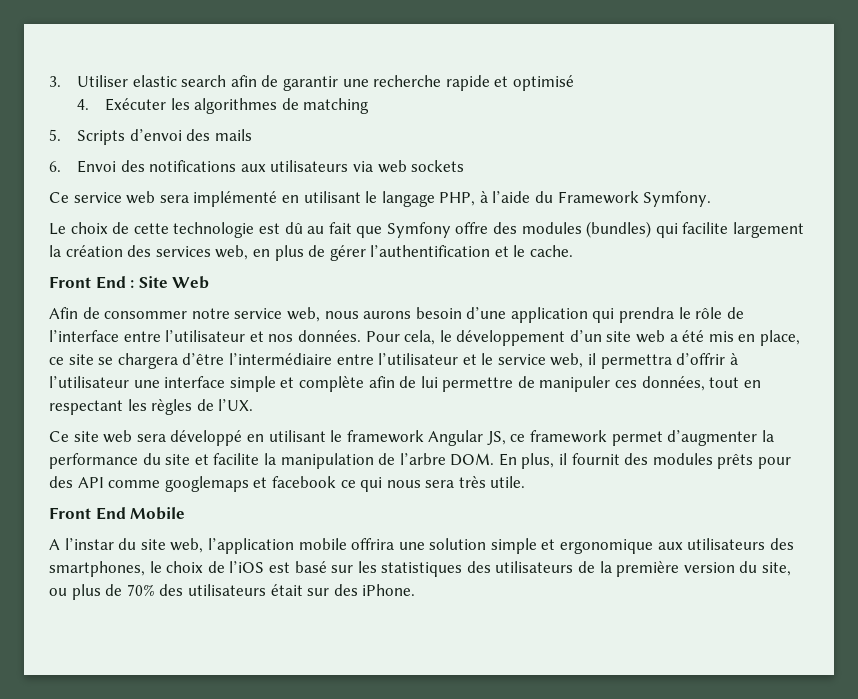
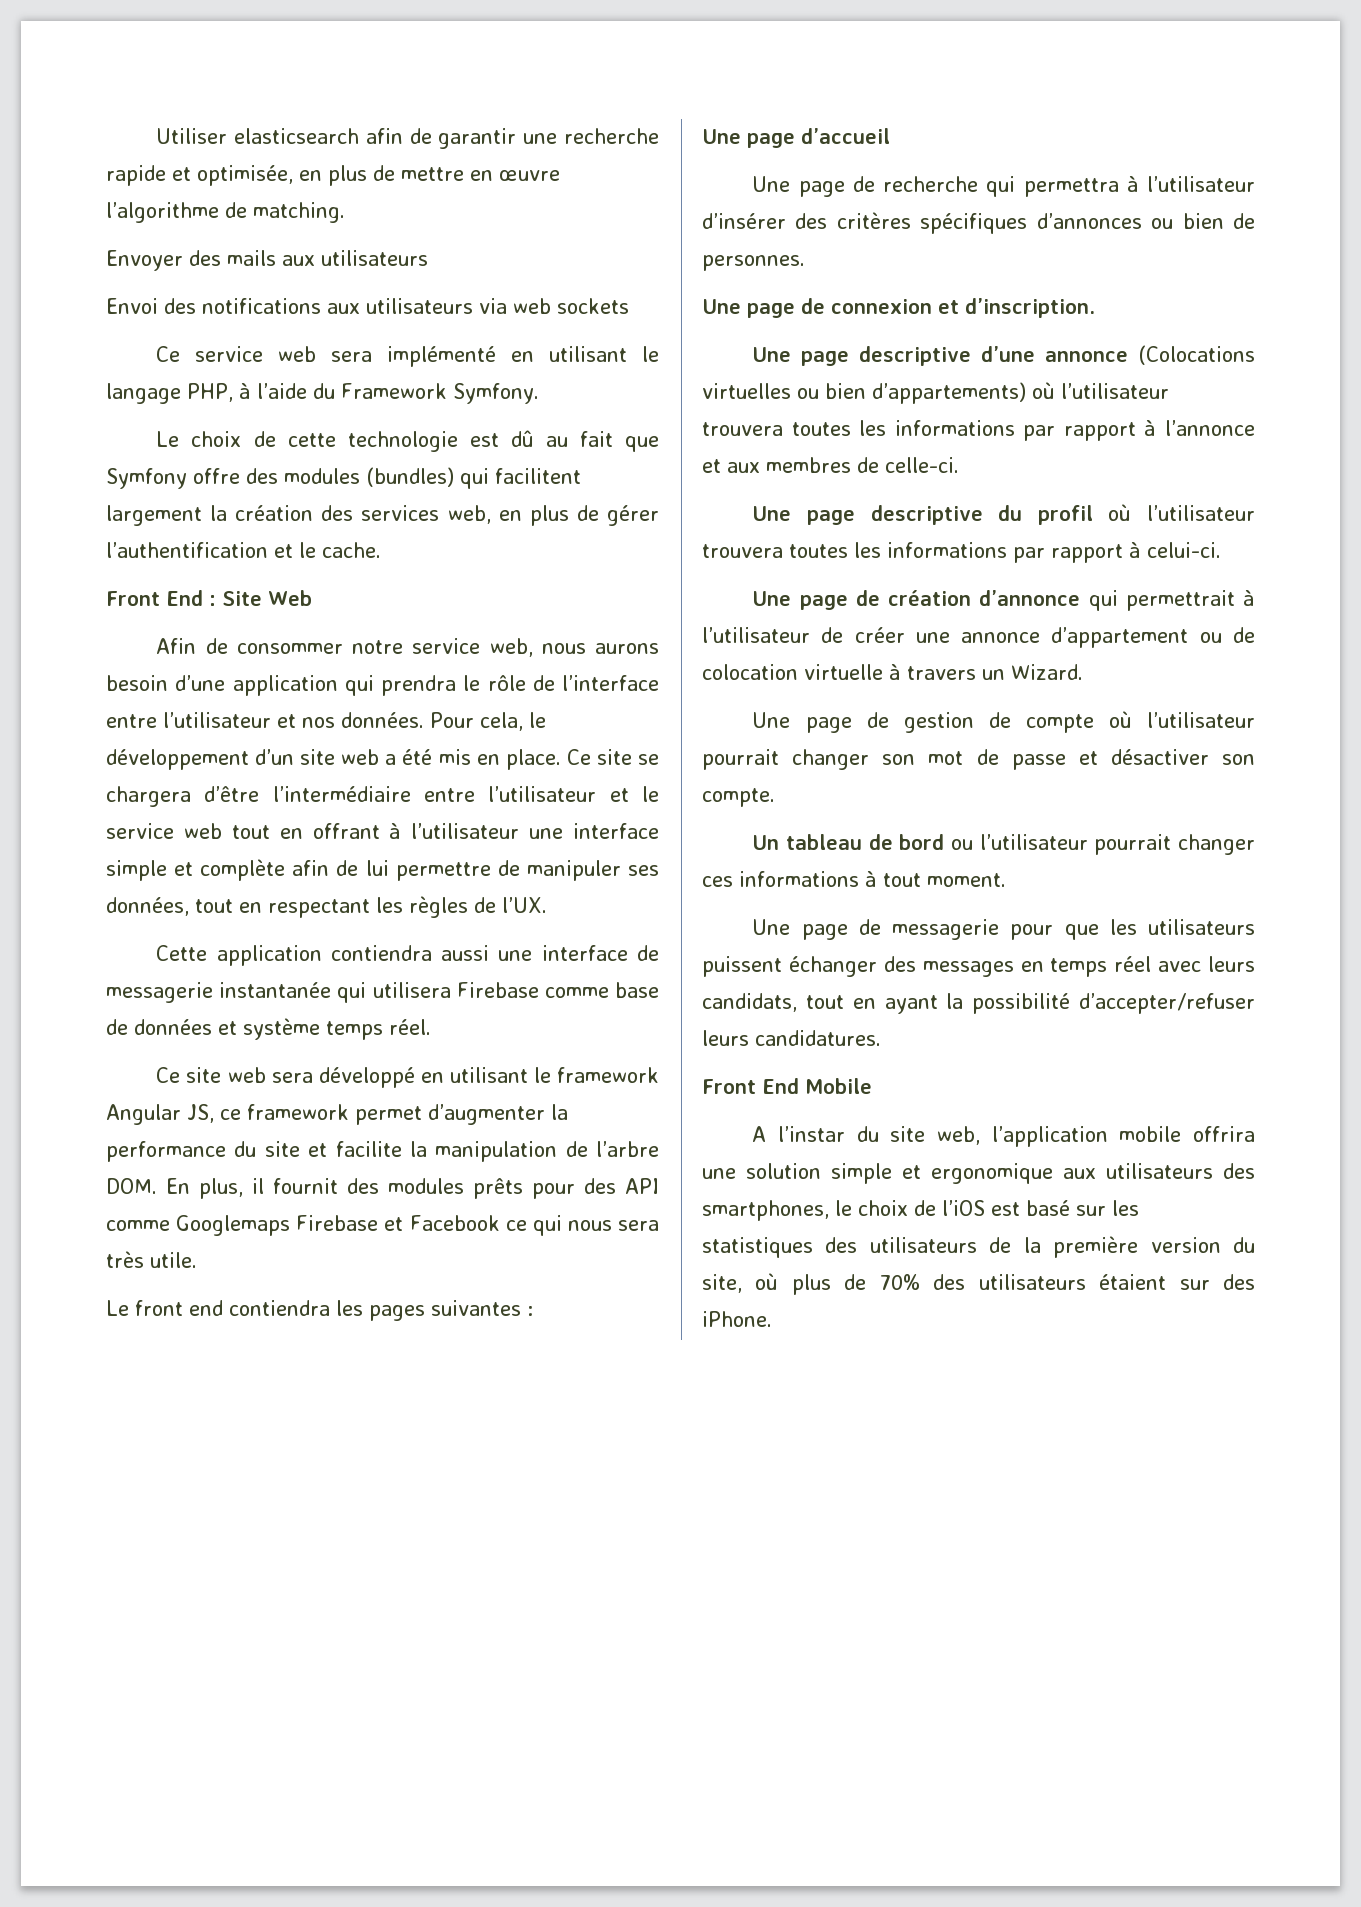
[49,75,227,87] 3. Utiliser elastic search -> [156,128,360,144] Utiliser elasticsearch
[512,75,574,91] [77,98,370,114] [49,129,182,145] optimisé // 4. Exécuter les algorithmes de matching // 5. Scripts d’envoi -> [197,165,560,186] [106,202,345,223] [106,250,183,271] optimisée, en plus de mettre en œuvre l’algorithme de matching. // Envoyer
[49,161,61,172] // 6. -> [282,250,428,266] aux utilisateurs //
[682,222,729,234] facilite -> [495,468,581,484] facilitent
[760,330,801,346] [49,357,64,365] place, ce -> [505,749,591,770] place. Ce
[550,353,726,369] web, il permettra d’offrir -> [183,823,380,839] web tout en offrant
[615,380,638,388] ces -> [627,865,659,876] ses
(254, 405) none -> [156,945,659,966] [106,982,660,1003] [106,1018,431,1040] // Cette application contiendra aussi une interface de messagerie instantanée qui utilisera Firebase comme base de données et système temps réel.
[164,476,336,492] googlemaps et facebook -> [176,1215,500,1236] Googlemaps Firebase et Facebook
(526, 482) none -> [106,1300,533,1321] [702,128,890,148] [752,176,1255,197] [702,212,1255,234] [702,255,805,271] [702,298,1095,318] [752,345,1255,366] [702,382,1169,404] [702,420,1255,441] [702,457,959,473] [752,504,1255,525] [702,542,1221,563] [752,590,1255,611] [702,627,1255,648] [702,664,1083,680] [752,711,1255,733] [702,749,1255,770] [702,788,775,807] [752,834,1255,855] [702,871,1006,887] [752,919,1255,940] [702,956,1255,977] [702,993,1255,1014] [702,1030,881,1046] // Le front end contiendra les pages suivantes : // Une page d’accueil // Une page de recherche qui permettra à l’utilisateur d’insérer des critères spécifiques d’annonces ou bien de personnes. // Une page de connexion et d’inscription. // Une page descriptive d’une annonce (Colocations virtuelles ou bien d’appartements) où l’utilisateur trouvera toutes les informations par rapport à l’annonce et aux membres de celle-ci. // Une page descriptive du profil où l’utilisateur trouvera toutes les informations par rapport à celui-ci. // Une page de création d’annonce qui permettrait à l’utilisateur de créer une annonce d’appartement ou de colocation virtuelle à travers un Wizard. // Une page de gestion de compte où l’utilisateur pourrait changer son mot de passe et désactiver son compte. // Un tableau de bord ou l’utilisateur pourrait changer ces informations à tout moment. // Une page de messagerie pour que les utilisateurs puissent échanger des messages en temps réel avec leurs candidats, tout en ayant la possibilité d’accepter/refuser leurs candidatures.
[49,588,67,596] ou -> [755,1273,779,1290] où
[270,584,303,596] était -> [1099,1274,1167,1290] étaient

